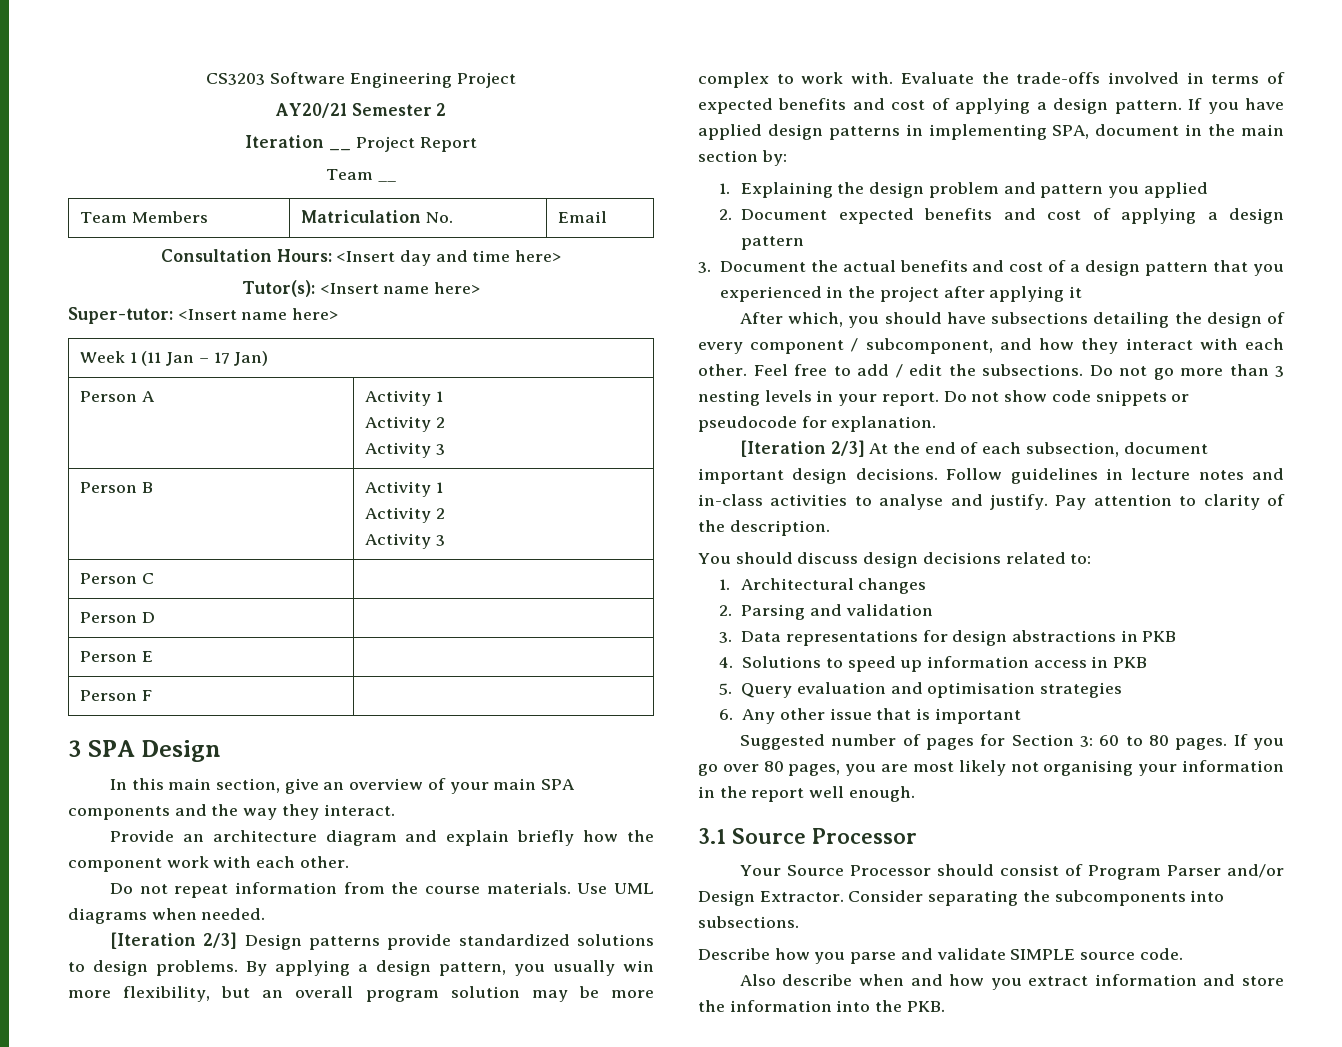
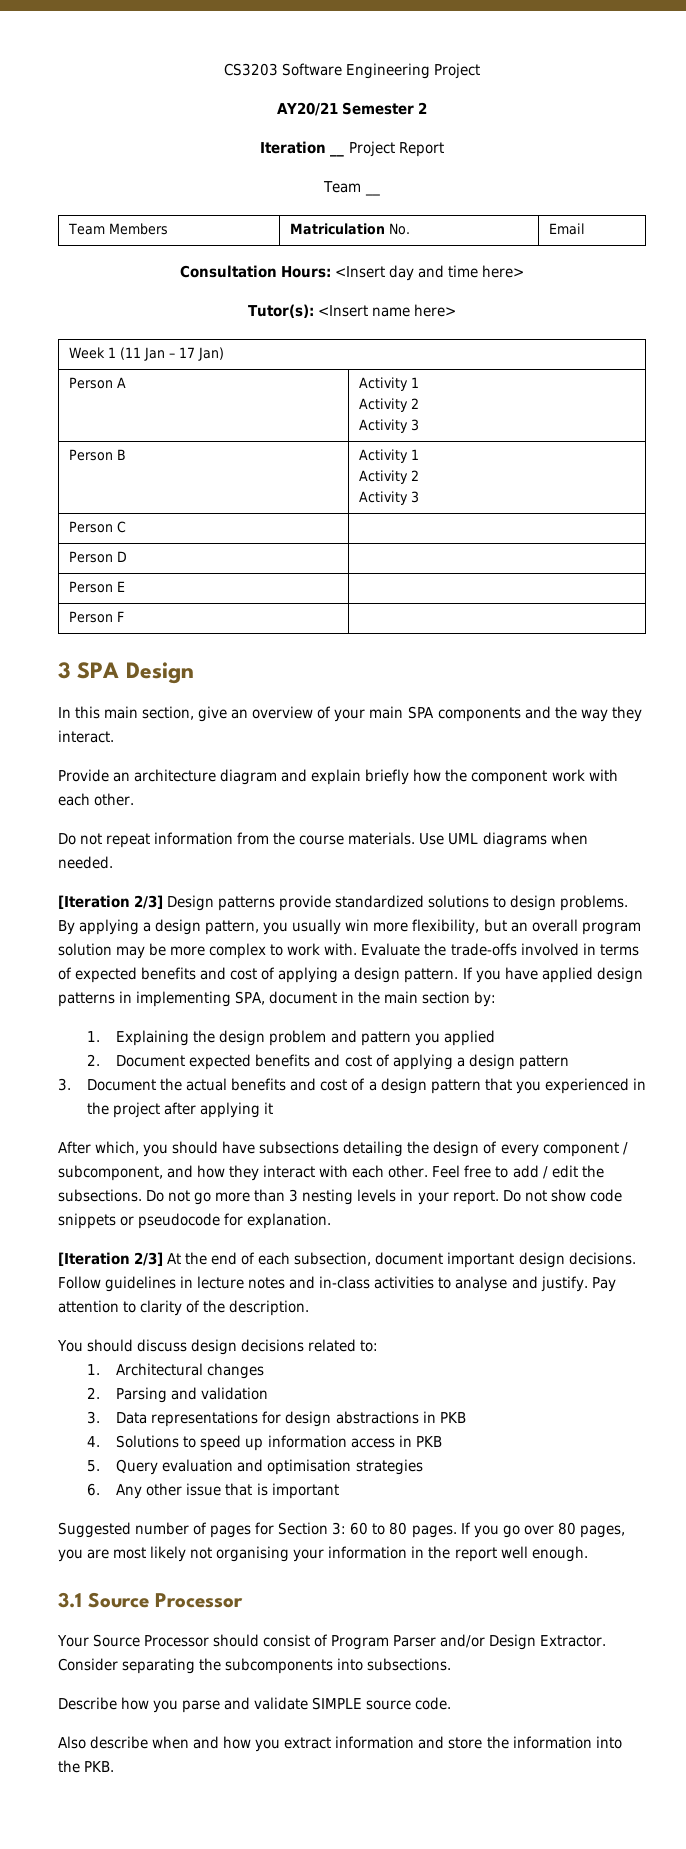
[68,307,339,324] // Super-tutor: <Insert name here> -> (457, 310) none

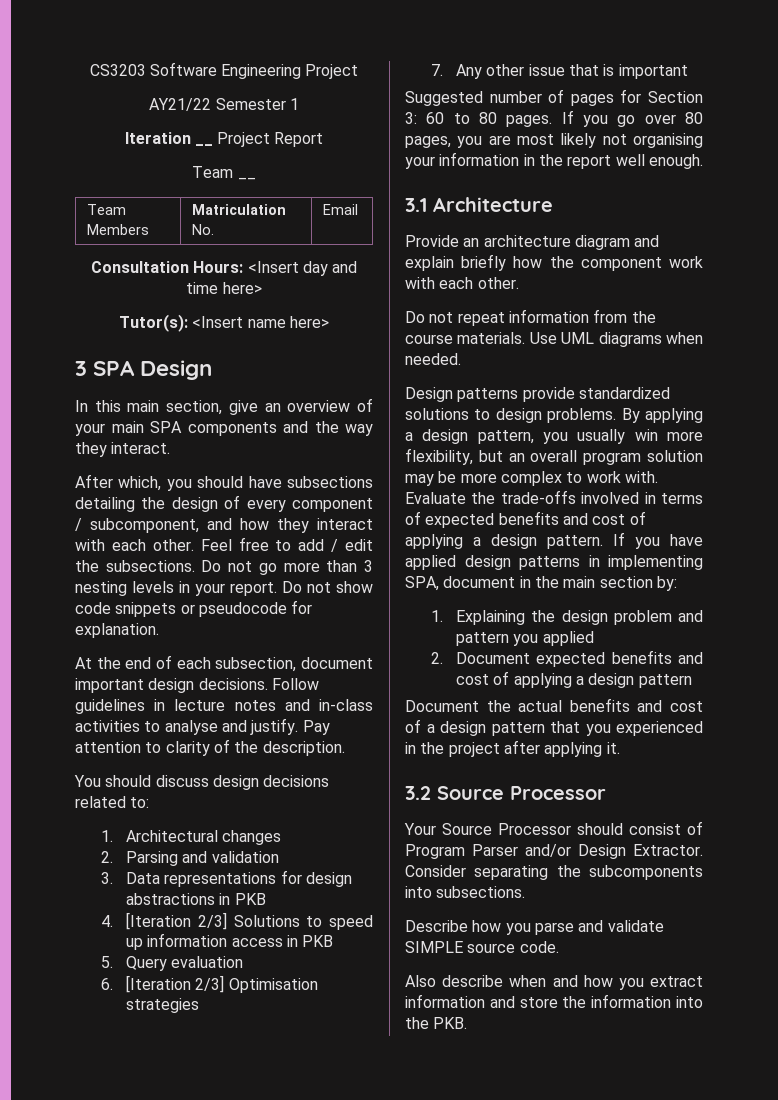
[276,102,428,116] AY20/21 Semester 2 -> [149,98,299,111] AY21/22 Semester 1
[69,347,225,361] [69,377,127,389] [359,377,420,391] [359,398,420,412] [359,419,420,433] [69,449,127,461] [359,449,420,463] [359,470,420,484] [359,491,420,505] [69,521,127,533] [69,551,128,563] [69,581,126,593] [69,611,125,623] // Week 1 (11 Jan – 17 Jan) // Person A | Activity 1 // Activity 2 // Activity 3 // Person B | Activity 1 // Activity 2 // Activity 3 // Person C | // Person D | // Person E | // Person F | -> (329, 322) none
(114, 736) none -> [75,474,373,491] [75,495,373,512] [75,518,373,533] [75,537,373,552] [75,560,374,575] [75,581,373,596] [75,600,313,617] [75,623,159,638] [75,655,374,672] [75,678,319,693] [75,699,373,714] [75,718,330,735] [75,739,345,756] [74,775,330,790] [75,796,150,808] [100,830,282,845] [100,851,279,866] [100,870,353,887] [126,893,266,905] [100,912,373,930] [126,933,334,950] [100,956,244,971] [100,975,318,993] [126,998,200,1013] [430,64,688,79] [405,89,703,106] [405,110,703,127] [405,133,703,148] [405,152,703,169] [405,197,553,212] // After which, you should have subsections detailing the design of every component / subcomponent, and how they interact with each other. Feel free to add / edit the subsections. Do not go more than 3 nesting levels in your report. Do not show code snippets or pseudocode for explanation. // At the end of each subsection, document important design decisions. Follow guidelines in lecture notes and in-class activities to analyse and justify. Pay attention to clarity of the description. // You should discuss design decisions related to: // 1. Architectural changes // 2. Parsing and validation // 3. Data representations for design abstractions in PKB // 4. [Iteration 2/3] Solutions to speed up information access in PKB // 5. Query evaluation // 6. [Iteration 2/3] Optimisation strategies // 7. Any other issue that is important // Suggested number of pages for Section 3: 60 to 80 pages. If you go over 80 pages, you are most likely not organising your information in the report well enough. // 3.1 Architecture
[58,895,164,909] [Iteration 2/3] -> (461, 359) none
[58,1078,71,1091] 3. -> (692, 681) none
[264,1102,274,1114] [58,1141,628,1157] [58,1165,604,1181] [58,1189,622,1205] [58,1213,332,1229] [58,1252,636,1268] [58,1276,616,1292] [58,1300,310,1316] [57,1339,379,1355] [87,1363,265,1379] [87,1387,269,1403] [87,1411,466,1427] [87,1435,442,1451] [87,1459,423,1475] [87,1483,339,1499] [58,1522,625,1538] [58,1546,588,1562] [58,1592,82,1608] it // After which, you should have subsections detailing the design of every component / subcomponent, and how they interact with each other. Feel free to add / edit the subsections. Do not go more than 3 nesting levels in your report. Do not show code snippets or pseudocode for explanation. // [Iteration 2/3] At the end of each subsection, document important design decisions. Follow guidelines in lecture notes and in-class activities to analyse and justify. Pay attention to clarity of the description. // You should discuss design decisions related to: // 1. Architectural changes // 2. Parsing and validation // 3. Data representations for design abstractions in PKB // 4. Solutions to speed up information access in PKB // 5. Query evaluation and optimisation strategies // 6. Any other issue that is important // Suggested number of pages for Section 3: 60 to 80 pages. If you go over 80 pages, you are most likely not organising your information in the report well enough. // 3.1 -> [606,742,620,754] [405,786,431,800] it. // 3.2

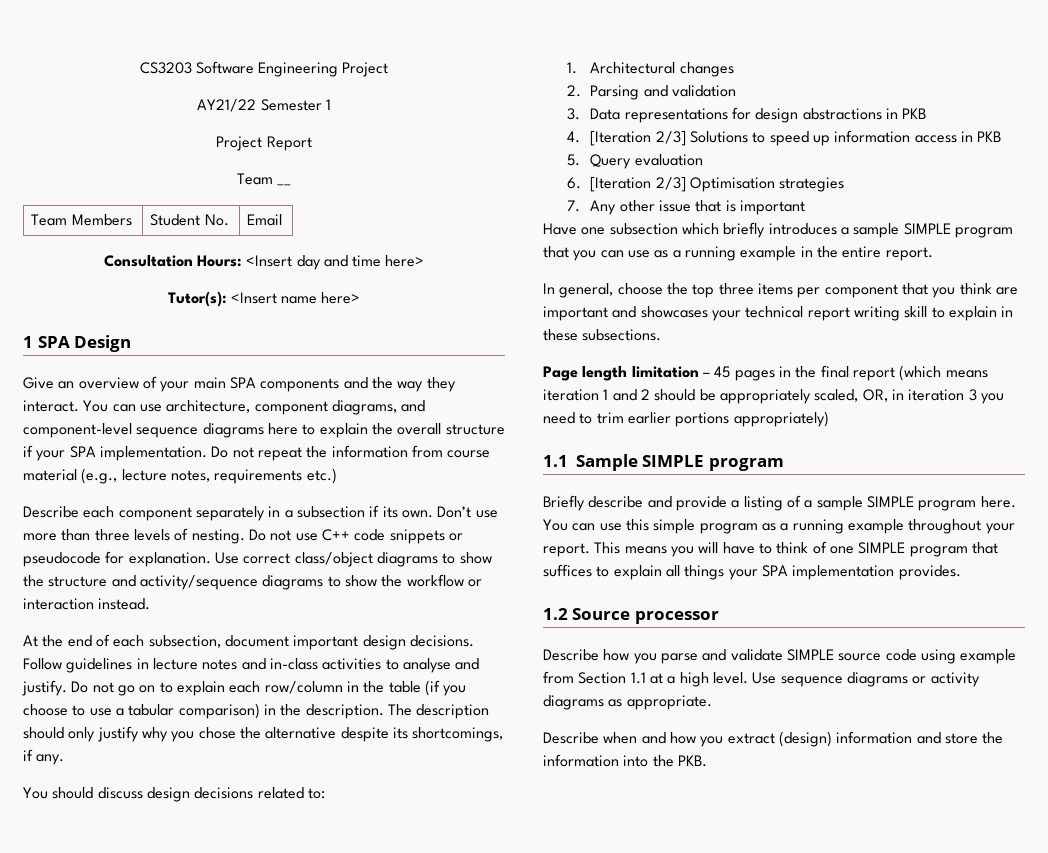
[124,132,191,144] [194,144,213,146] Iteration __ -> (331, 104) none
[192,204,287,215] Matriculation -> [150,214,201,226] Student
[75,361,87,376] 3 -> [23,336,33,348] 1
[75,400,258,415] In this main section, give -> [23,377,54,389] Give
[75,474,373,491] [75,495,373,512] [75,518,373,533] [75,537,373,552] [75,560,374,575] [75,581,373,596] // After which, you should have subsections detailing the design of every component / subcomponent, and how they interact with each other. Feel free to add / edit the subsections. Do not go more than 3 nesting levels in your report. Do not show -> [83,400,426,415] [23,423,505,438] [23,445,491,461] [23,468,337,484] [23,505,498,521] [23,528,350,544] You can use architecture, component diagrams, and component-level sequence diagrams here to explain the overall structure if your SPA implementation. Do not repeat the information from course material (e.g., lecture notes, requirements etc.) // Describe each component separately in a subsection if its own. Don’t use more than three levels of nesting. Do not use C++
(159, 630) none -> [214,552,492,567] [23,574,482,590] [23,598,151,610] Use correct class/object diagrams to show the structure and activity/sequence diagrams to show the workflow or interaction instead.
[302,720,330,735] [75,739,345,756] Pay attention to clarity of the description. -> [71,680,467,696] [23,703,490,719] [23,726,504,742] [23,749,65,765] Do not go on to explain each row/column in the table (if you choose to use a tabular comparison) in the description. The description should only justify why you chose the alternative despite its shortcomings, if any.
[405,89,703,106] [405,110,703,127] [405,133,703,148] [405,152,703,169] [405,197,553,212] [405,235,660,250] [405,254,703,271] [405,277,519,289] [405,309,656,326] [405,332,703,347] [405,353,461,365] [405,387,670,402] [405,408,703,423] [405,429,703,444] [405,448,703,465] [405,471,658,486] [405,490,703,504] [405,511,646,528] [405,532,703,549] [405,555,703,570] [405,576,677,591] [430,610,703,625] [456,631,594,646] [430,650,703,667] [456,671,692,688] [405,698,703,712] [405,719,703,736] [405,740,620,757] [405,786,606,800] [404,821,703,835] [405,844,703,859] [405,865,703,880] [405,886,526,898] Suggested number of pages for Section 3: 60 to 80 pages. If you go over 80 pages, you are most likely not organising your information in the report well enough. // 3.1 Architecture // Provide an architecture diagram and explain briefly how the component work with each other. // Do not repeat information from the course materials. Use UML diagrams when needed. // Design patterns provide standardized solutions to design problems. By applying a design pattern, you usually win more flexibility, but an overall program solution may be more complex to work with. Evaluate the trade-offs involved in terms of expected benefits and cost of applying a design pattern. If you have applied design patterns in implementing SPA, document in the main section by: // 1. Explaining the design problem and pattern you applied // 2. Document expected benefits and cost of applying a design pattern // Document the actual benefits and cost of a design pattern that you experienced in the project after applying it. // 3.2 Source Processor // Your Source Processor should consist of Program Parser and/or Design Extractor. Consider separating the subcomponents into subsections. -> [543,222,1013,238] [543,246,933,261] [543,283,1018,298] [543,306,1014,321] [543,329,662,341] [543,365,988,381] [543,389,1004,404] [543,411,829,427] [543,454,784,471] [543,495,1016,511] [543,519,1015,534] [543,541,998,557] [543,564,961,580] [543,608,719,624] Have one subsection which briefly introduces a sample SIMPLE program that you can use as a running example in the entire report. // In general, choose the top three items per component that you think are important and showcases your technical report writing skill to explain in these subsections. // Page length limitation – 45 pages in the final report (which means iteration 1 and 2 should be appropriately scaled, OR, in iteration 3 you need to trim earlier portions appropriately) // 1.1 Sample SIMPLE program // Briefly describe and provide a listing of a sample SIMPLE program here. You can use this simple program as a running example throughout your report. This means you will have to think of one SIMPLE program that suffices to explain all things your SPA implementation provides. // 1.2 Source processor
[519,941,559,953] [405,975,504,987] code. // Also describe -> [885,649,1017,664] [543,671,980,687] [543,695,712,710] [543,732,599,744] code using example from Section 1.1 at a high level. Use sequence diagrams or activity diagrams as appropriate. // Describe
(703, 981) none -> [778,731,832,747] (design)

